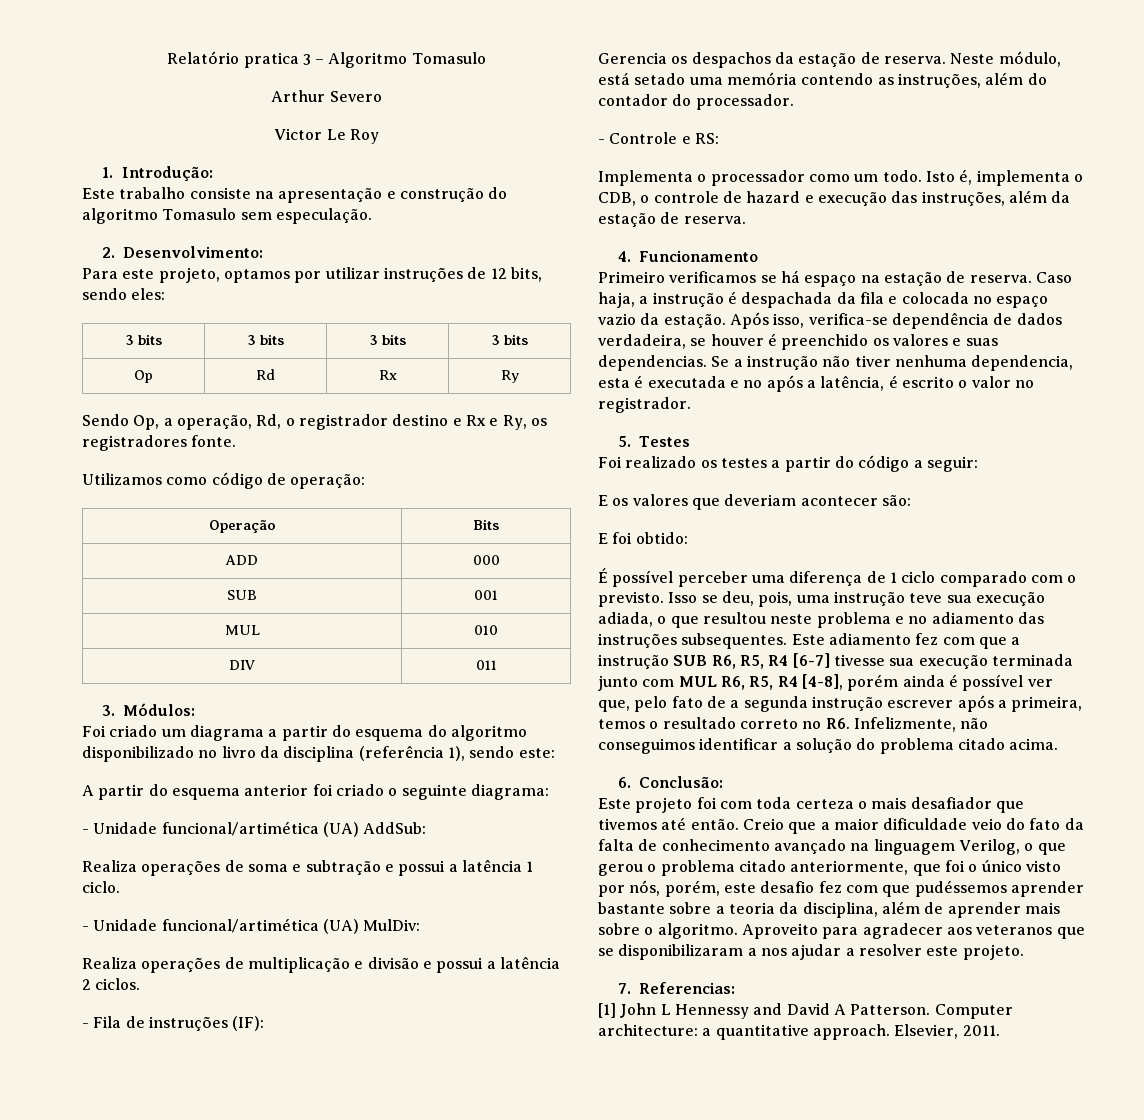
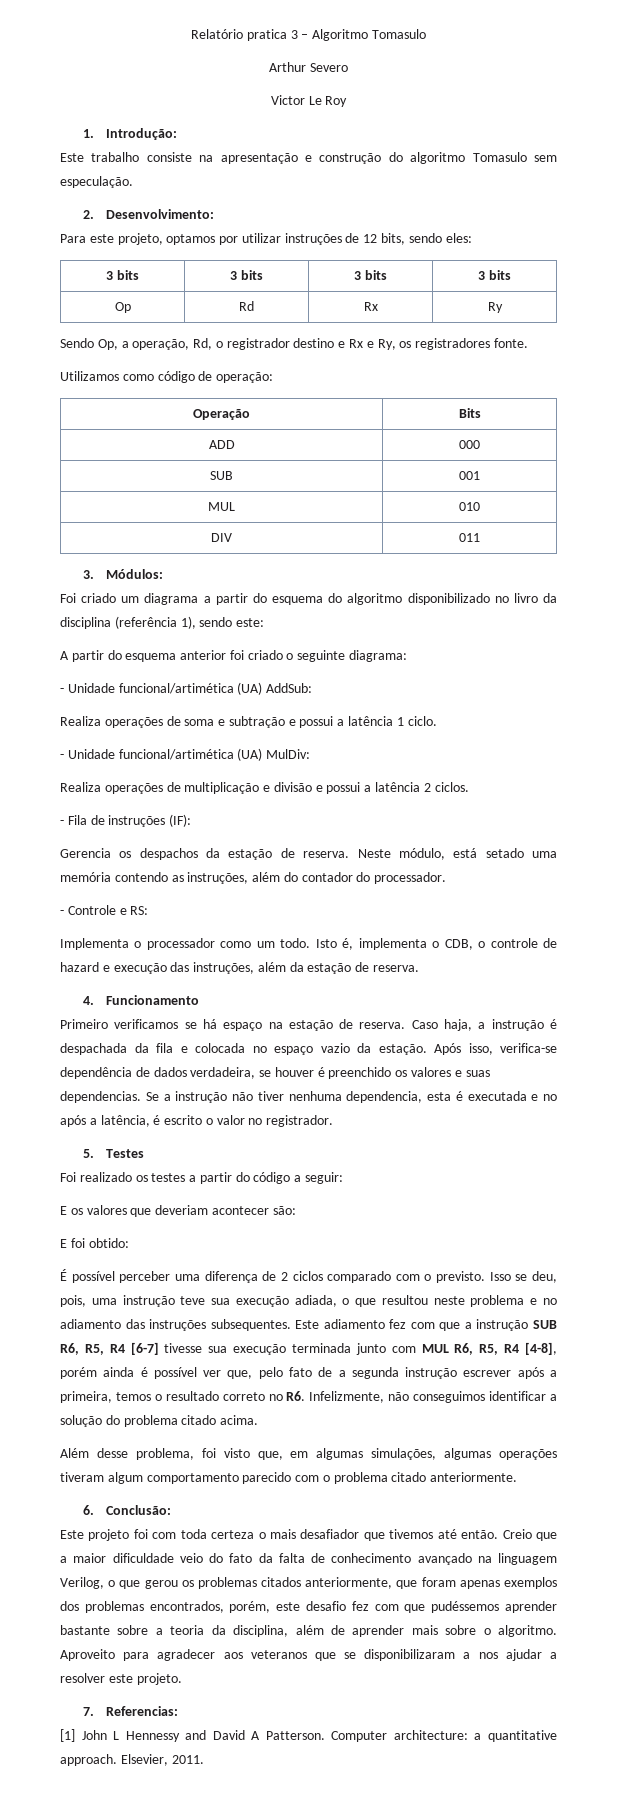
[889,571,936,583] 1 ciclo -> [280,1271,323,1281] 2 ciclos
(1059, 744) none -> [60,1448,557,1460] [60,1472,518,1484] // Além desse problema, foi visto que, em algumas simulações, algumas operações tiveram algum comportamento parecido com o problema citado anteriormente.
[647,860,1061,876] [598,880,661,897] o problema citado anteriormente, que foi o único visto por nós, -> [181,1577,557,1589] [60,1601,224,1613] os problemas citados anteriormente, que foram apenas exemplos dos problemas encontrados,

